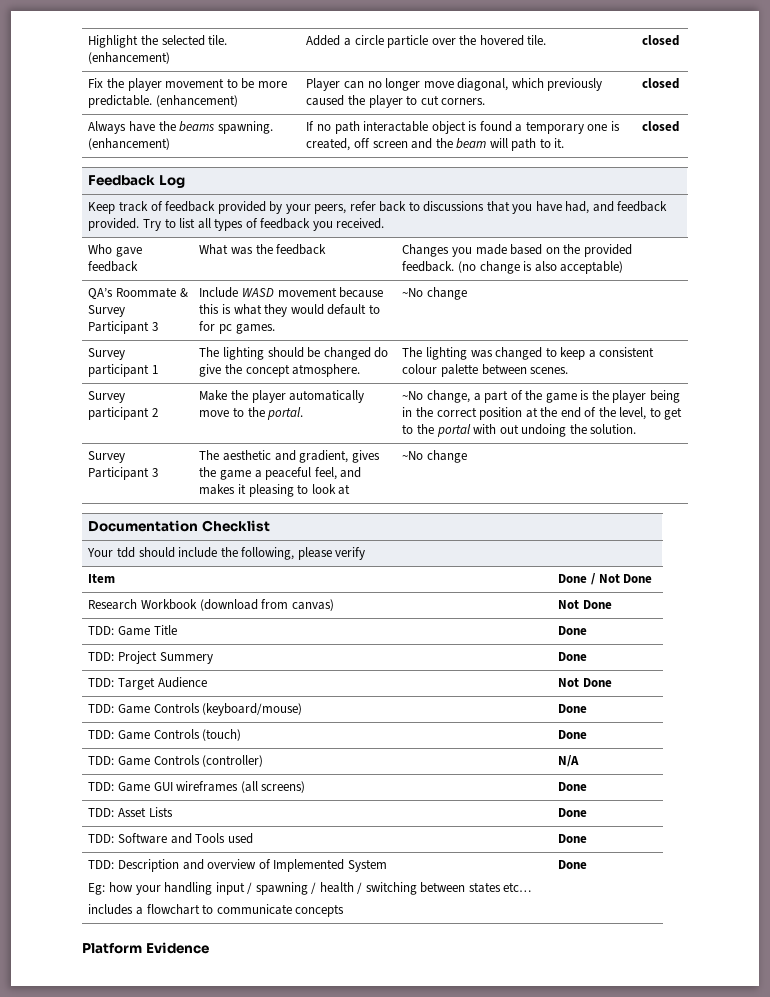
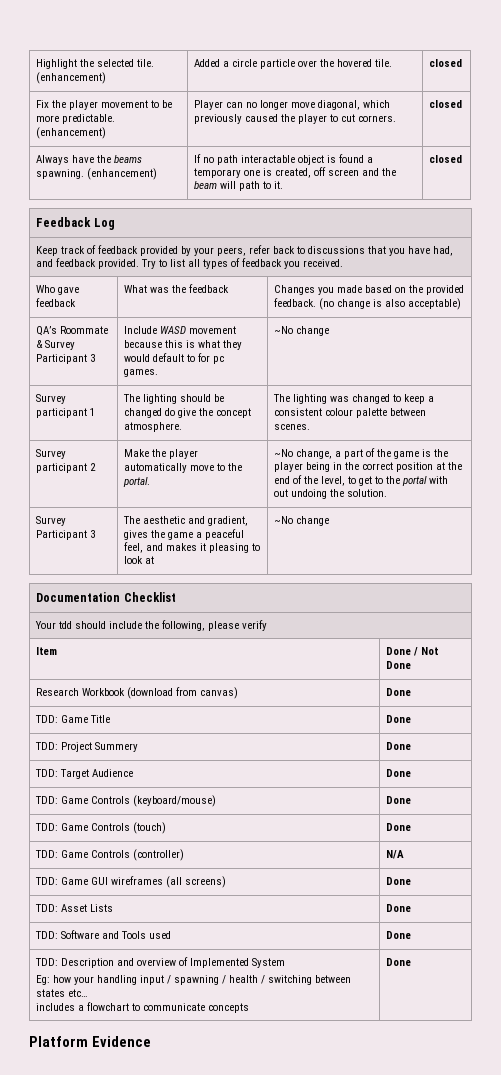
[558,600,580,609] Not -> (239, 693) none
[558,678,580,687] Not -> (134, 773) none

